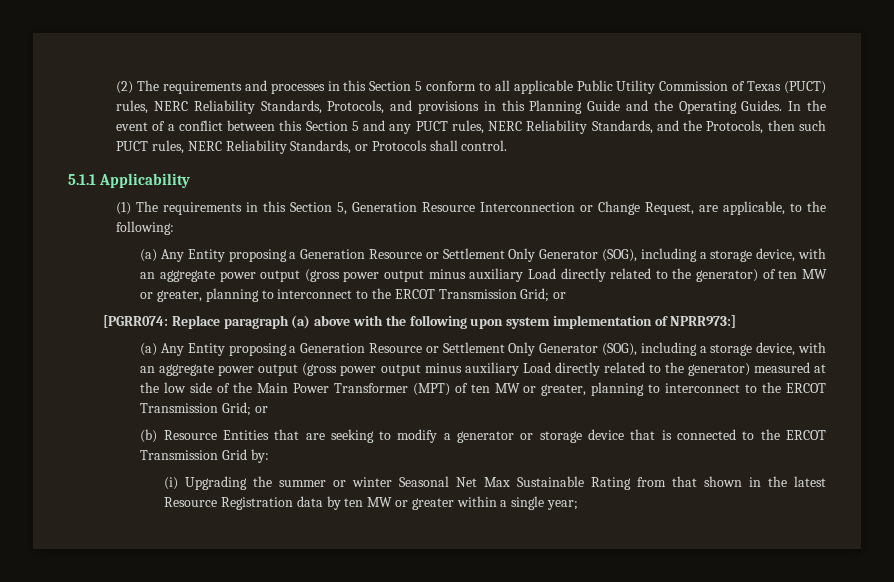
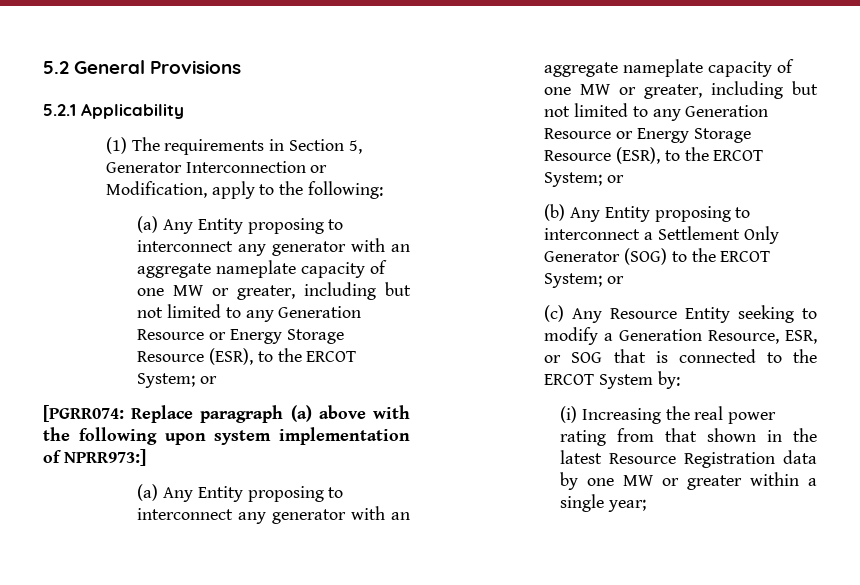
[116,80,826,94] [116,100,826,114] [116,120,827,134] [116,140,508,154] [68,174,96,185] (2) The requirements and processes in this Section 5 conform to all applicable Public Utility Commission of Texas (PUCT) rules, NERC Reliability Standards, Protocols, and provisions in this Planning Guide and the Operating Guides. In the event of a conflict between this Section 5 and any PUCT rules, NERC Reliability Standards, and the Protocols, then such PUCT rules, NERC Reliability Standards, or Protocols shall control. // 5.1.1 -> [43,60,242,74] [43,104,76,116] 5.2 General Provisions // 5.2.1
[263,201,287,212] this -> (285, 145) none
[352,201,786,215] Generation Resource Interconnection or Change Request, are applicable, -> [105,161,328,173] [105,181,255,199] Generator Interconnection or Modification, apply
[289,248,827,262] [140,268,827,282] [140,288,550,302] a Generation Resource or Settlement Only Generator (SOG), including a storage device, with an aggregate power output (gross power output minus auxiliary Load directly related to the generator) of ten MW or greater, planning to interconnect to the ERCOT Transmission Grid; -> [328,219,344,230] [137,238,411,256] [137,260,387,278] [137,282,411,300] [137,304,362,322] [137,329,344,344] [137,348,357,365] [137,373,196,388] to interconnect any generator with an aggregate nameplate capacity of one MW or greater, including but not limited to any Generation Resource or Energy Storage Resource (ESR), to the ERCOT System;
[289,342,827,356] [140,362,827,376] [140,382,826,396] [140,402,268,416] [140,429,625,443] a Generation Resource or Settlement Only Generator (SOG), including a storage device, with an aggregate power output (gross power output minus auxiliary Load directly related to the generator) measured at the low side of the Main Power Transformer (MPT) of ten MW or greater, planning to interconnect to the ERCOT Transmission Grid; or // (b) Resource Entities that are seeking to modify a generator or storage device -> [328,487,344,498] [137,506,411,524] [544,59,794,77] [544,81,818,99] [544,103,769,121] [544,128,751,143] [544,147,764,164] [544,172,625,187] [544,204,751,222] [544,226,779,244] [544,248,771,265] [544,273,625,288] [544,305,817,323] [544,327,817,345] [544,352,603,363] to interconnect any generator with an aggregate nameplate capacity of one MW or greater, including but not limited to any Generation Resource or Energy Storage Resource (ESR), to the ERCOT System; or // (b) Any Entity proposing to interconnect a Settlement Only Generator (SOG) to the ERCOT System; or // (c) Any Resource Entity seeking to modify a Generation Resource, ESR, or SOG
[140,449,248,460] Transmission Grid -> [599,374,654,389] System
[185,476,632,490] Upgrading the summer or winter Seasonal Net Max Sustainable Rating -> [581,406,776,424] [560,430,607,446] Increasing the real power rating
[344,498,364,507] ten -> [587,478,615,486] one

